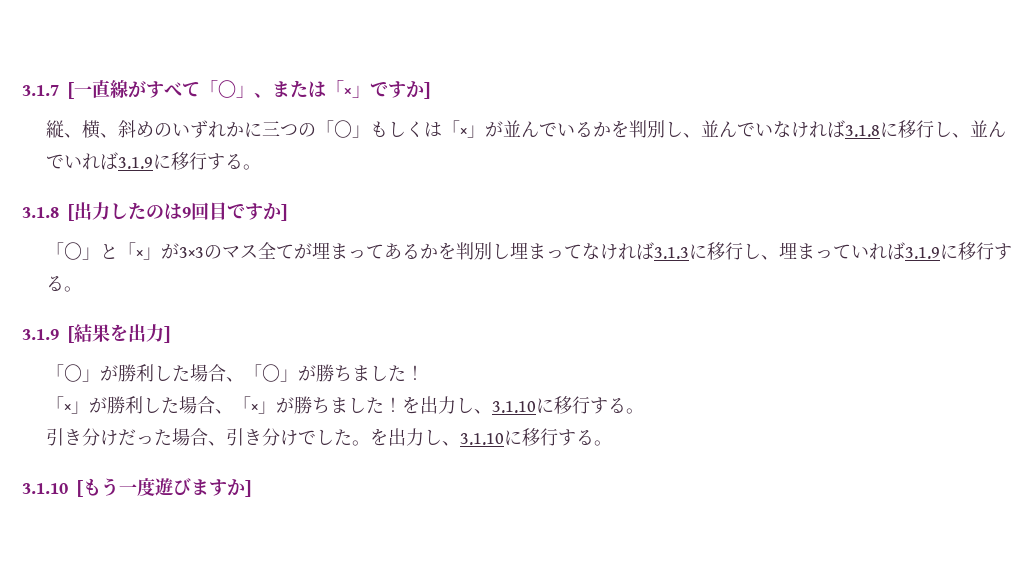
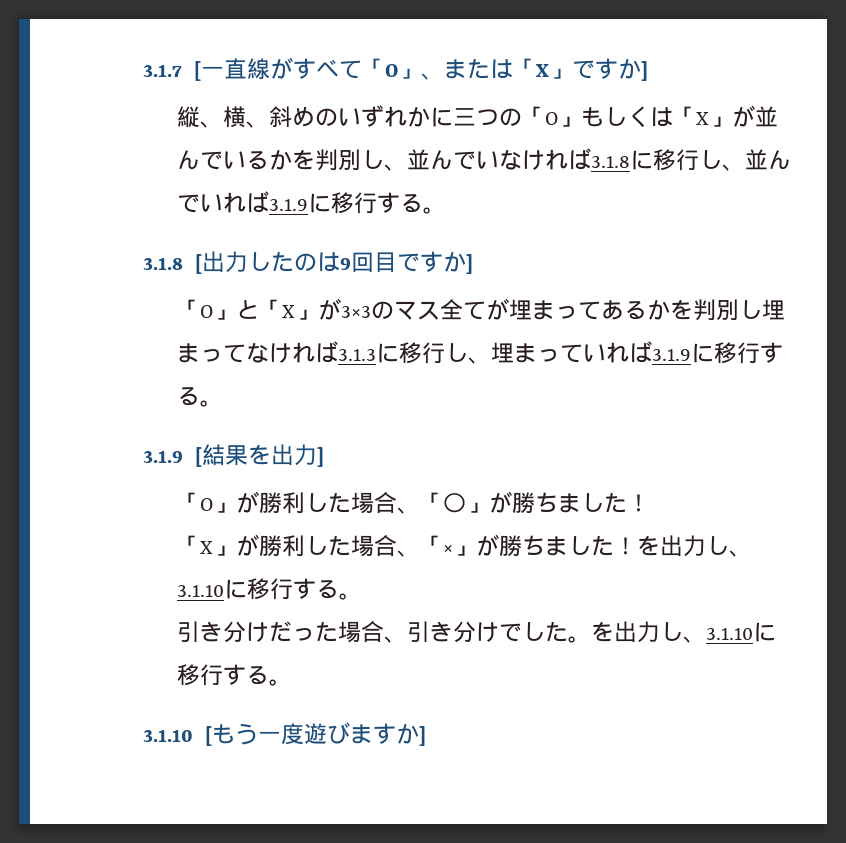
[218,80,236,98] 〇 -> [384,64,398,77] O
[344,88,352,96] × -> [534,64,549,77] X
[333,120,352,138] 〇 -> [544,112,558,125] O
[459,128,467,136] × -> [695,112,709,125] X
[63,242,143,260] 〇」と「× -> [199,299,295,320] O」と「X
[63,364,82,382] 〇 -> [199,498,213,511] O
[63,404,71,412] × -> [199,541,213,554] X

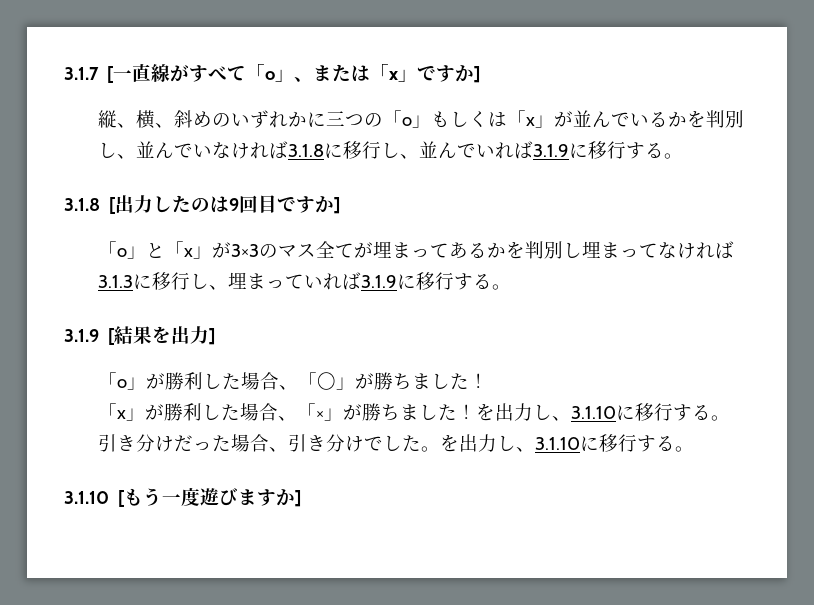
[384,64,398,77] O -> [265,71,276,80] o
[534,64,549,77] X -> [389,71,399,80] x
[544,112,558,125] O -> [401,117,412,126] o
[695,112,709,125] X -> [525,117,535,126] x
[199,299,295,320] O」と「X -> [116,241,193,259] o」と「x
[199,498,213,511] O -> [116,379,127,388] o
[199,541,213,554] X -> [116,410,126,419] x

